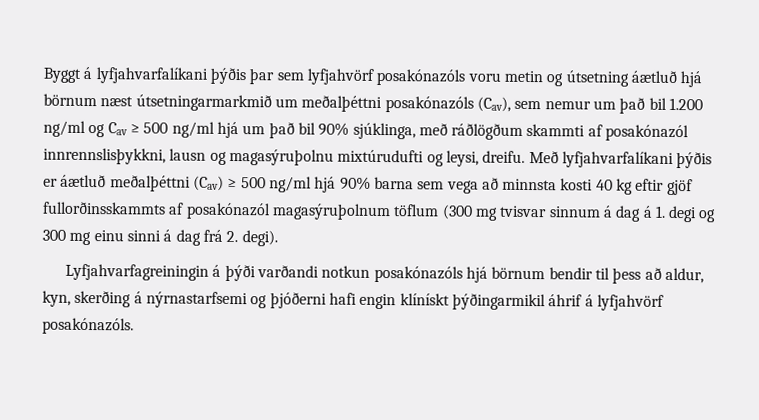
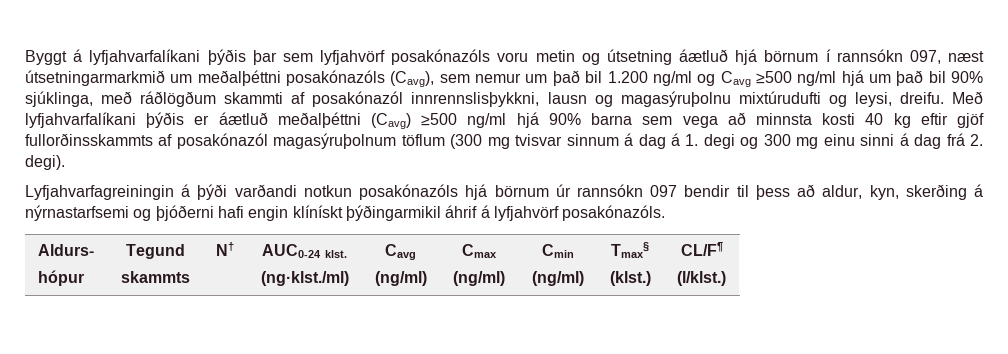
(97, 100) none -> [825,49,941,64] í rannsókn 097,
[476,96,511,112] (Cav), -> [390,71,435,87] (Cavg),
[107,122,169,136] Cav ≥ 500 -> [720,71,792,87] Cavg ≥500
[192,175,266,191] (Cav) ≥ 500 -> [371,113,458,129] (Cavg) ≥500
(546, 273) none -> [555,184,678,197] úr rannsókn 097
(134, 326) none -> [37,244,94,256] [37,270,84,286] [125,244,185,259] [120,271,190,283] [216,242,234,256] [262,244,347,258] [260,271,349,286] [385,244,416,260] [374,271,427,286] [462,244,497,258] [453,271,505,286] [541,244,574,258] [531,271,584,286] [611,242,649,258] [609,271,651,286] [680,242,723,256] [677,271,726,286] // Aldurs- // hópur | Tegund // skammts | N† | AUC0-24 klst. // (ng·klst./ml) | Cavg // (ng/ml) | Cmax // (ng/ml) | Cmin // (ng/ml) | Tmax§ // (klst.) | CL/F¶ // (l/klst.)

